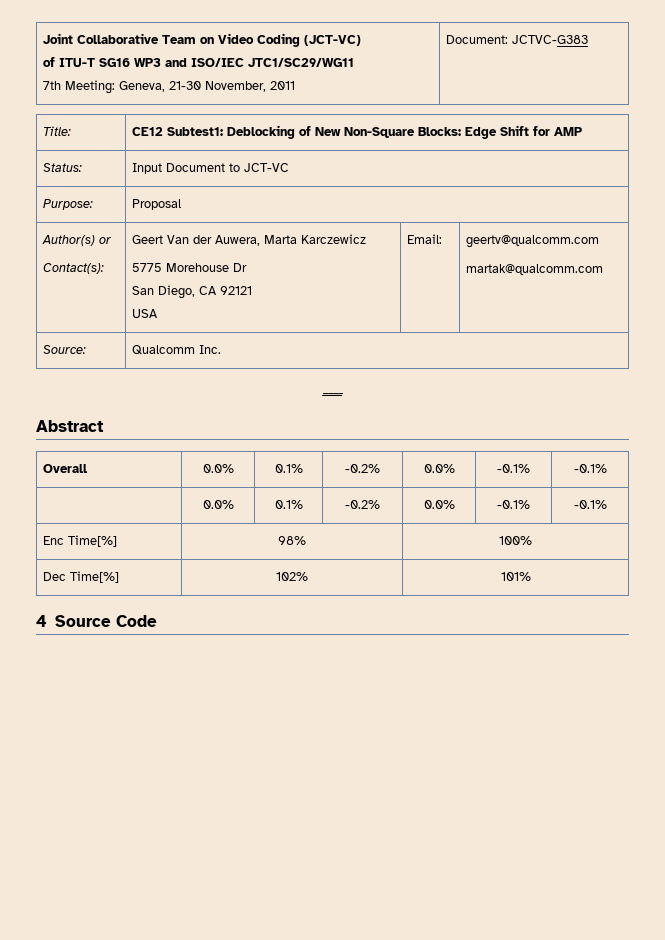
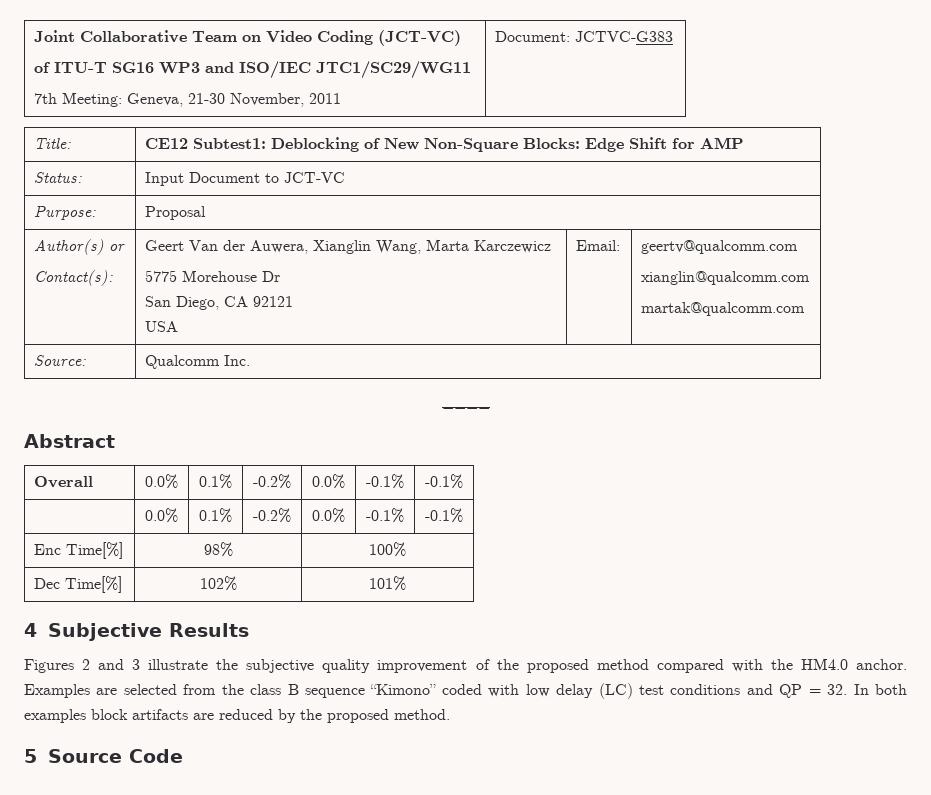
(260, 240) none -> [312,240,421,254] Xianglin Wang,
(599, 241) none -> [640,271,810,285] // xianglin@qualcomm.com
(47, 621) none -> [48,623,250,641] [24,658,907,673] [24,683,908,699] [24,709,450,723] [24,749,37,763] Subjective Results // Figures 2 and 3 illustrate the subjective quality improvement of the proposed method compared with the HM4.0 anchor. Examples are selected from the class B sequence “Kimono” coded with low delay (LC) test conditions and QP = 32. In both examples block artifacts are reduced by the proposed method. // 5

